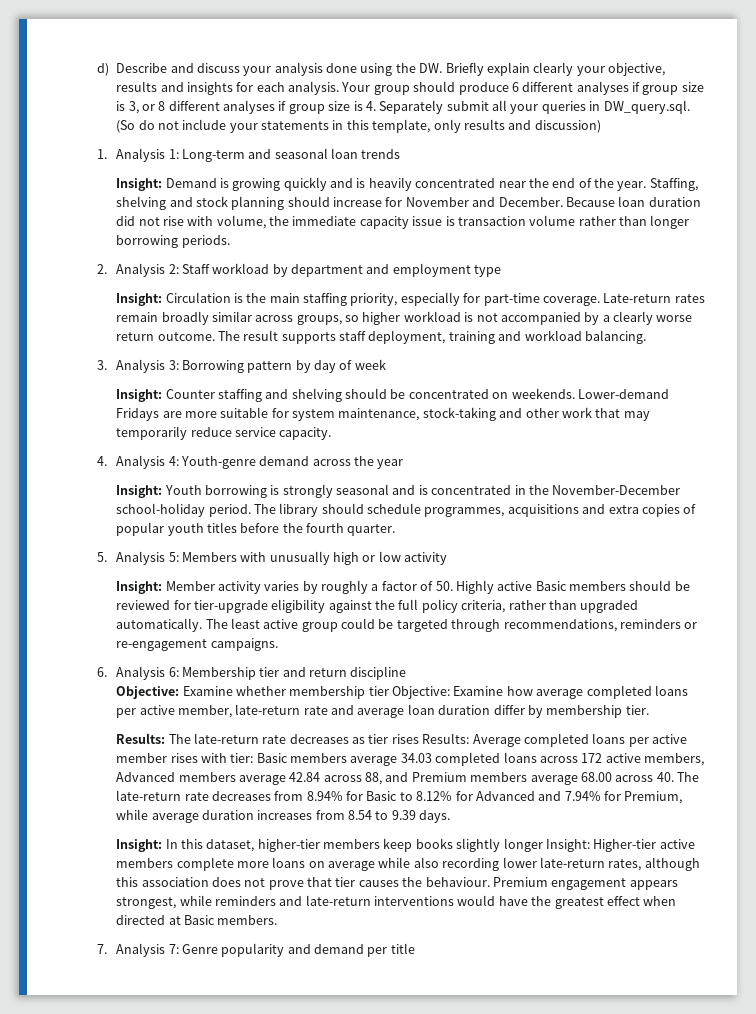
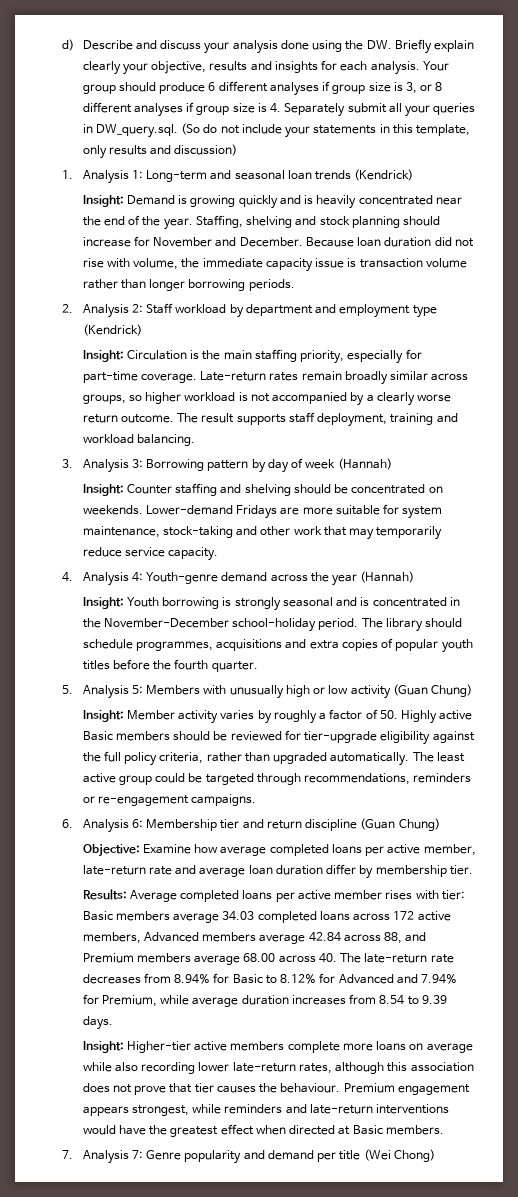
(401, 154) none -> [354,169,414,181] (Kendrick)
(502, 271) none -> [82,324,142,336] (Kendrick)
(386, 364) none -> [337,458,392,470] (Hannah)
(404, 464) none -> [360,571,415,583] (Hannah)
(448, 558) none -> [392,684,472,697] (Guan Chung)
[116,686,504,699] // Objective: Examine whether membership tier Objective: Examine -> [360,818,440,831] [82,843,191,857] (Guan Chung) // Objective: Examine
[168,733,470,744] The late-return rate decreases as tier rises Results: -> (127, 894) none
[165,838,590,852] In this dataset, higher-tier members keep books slightly longer Insight: -> (124, 1047) none
(415, 948) none -> [363,1149,435,1162] (Wei Chong)

